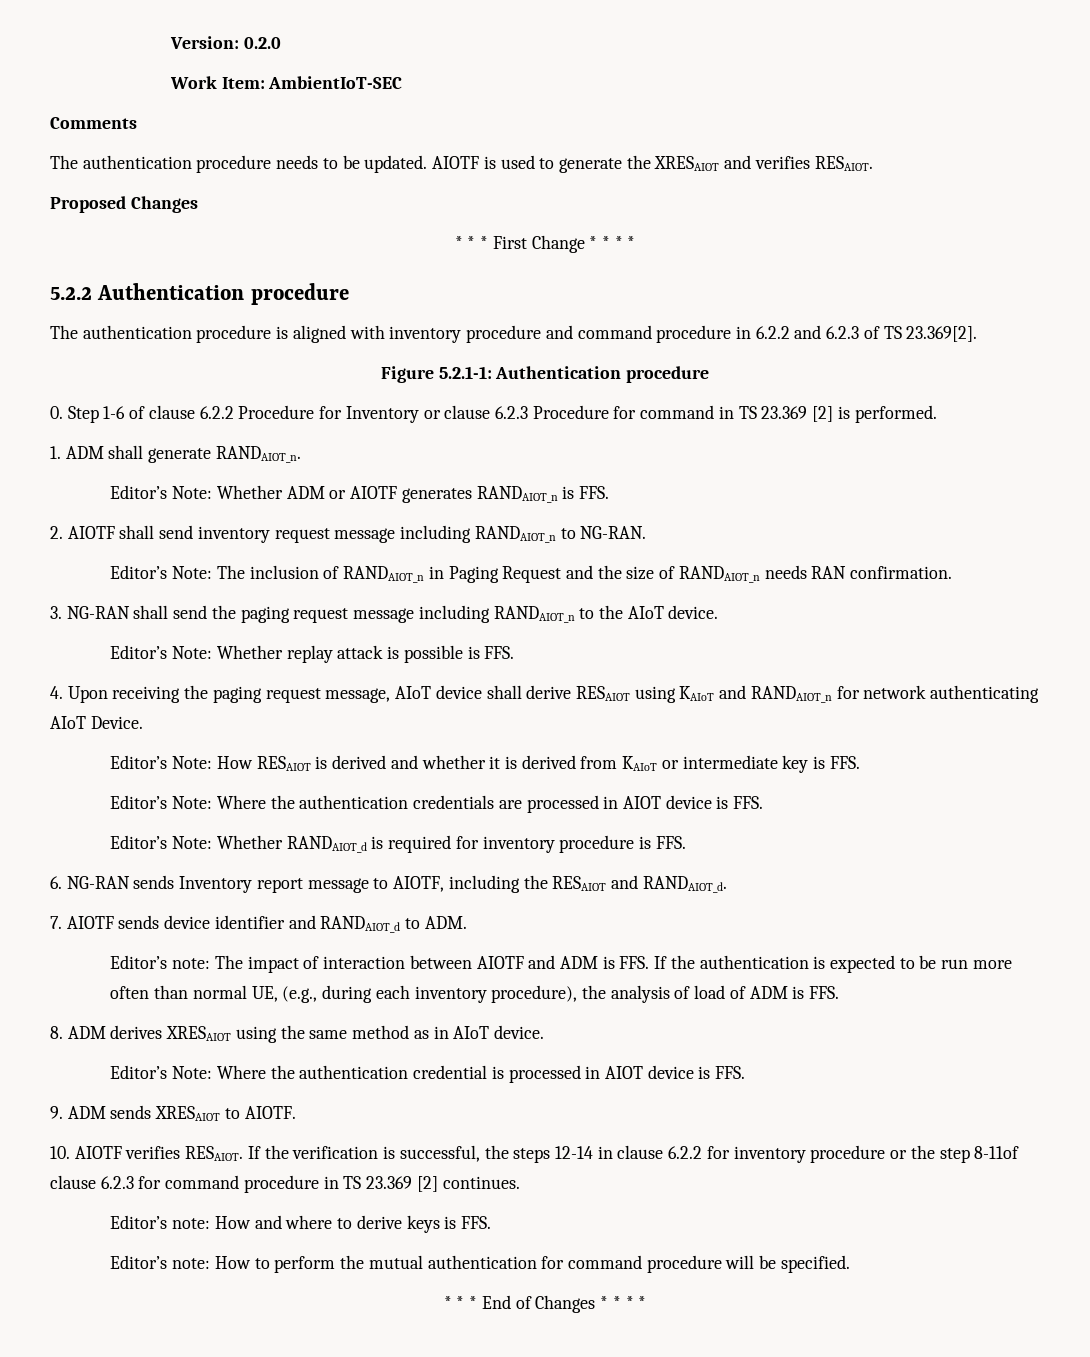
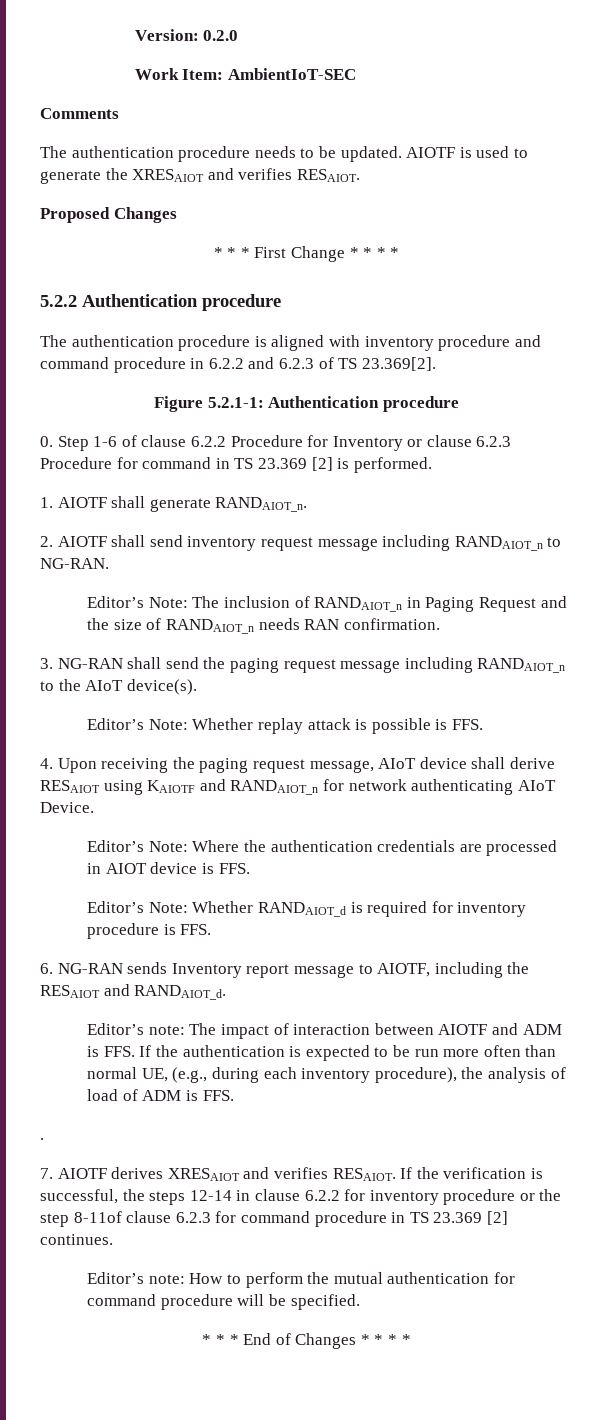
[65,446,104,459] ADM -> [57,497,107,508] AIOTF
[110,485,609,503] // Editor’s Note: Whether ADM or AIOTF generates RANDAIOT_n is FFS. -> (308, 504) none
[668,605,719,619] device. -> [126,679,197,695] device(s).
[679,686,715,701] KAIoT -> [147,780,196,793] KAIOTF
[110,755,860,773] // Editor’s Note: How RESAIOT is derived and whether it is derived from KAIoT or intermediate key is FFS. -> (94, 807) none
[50,915,467,933] // 7. AIOTF sends device identifier and RANDAIOT_d to ADM. -> (227, 992) none
[50,1025,544,1043] [110,1065,746,1083] [50,1105,296,1121] [50,1146,122,1159] 8. ADM derives XRESAIOT using the same method as in AIoT device. // Editor’s Note: Where the authentication credential is processed in AIOT device is FFS. // 9. ADM sends XRESAIOT to AIOTF. // 10. AIOTF -> [40,1138,44,1140] [40,1167,270,1181] . // 7. AIOTF derives XRESAIOT and
[110,1215,491,1233] // Editor’s note: How and where to derive keys is FFS. -> (113, 1239) none

